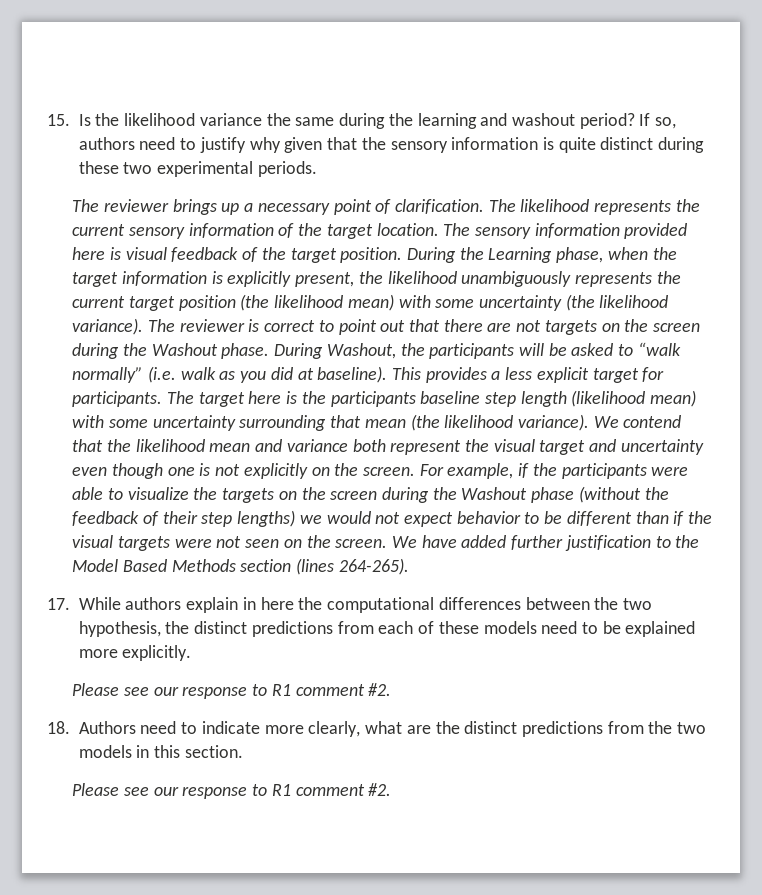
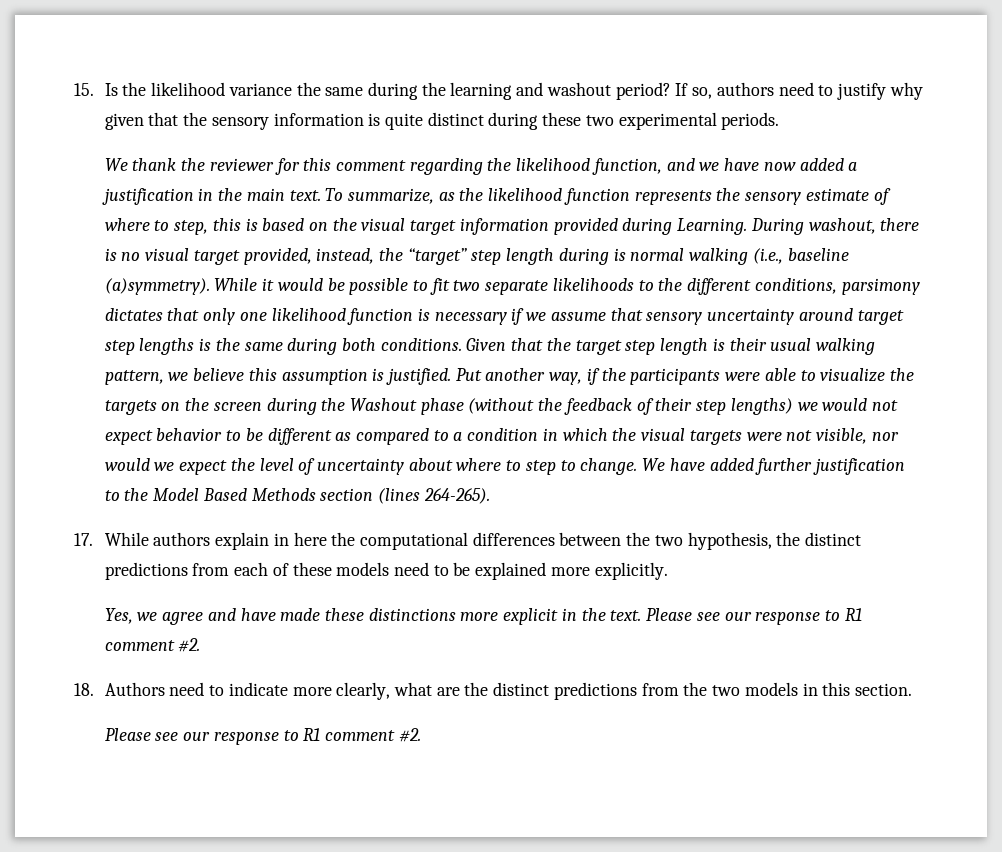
[72,199,700,215] [72,223,688,239] [72,247,677,263] [72,271,681,287] [72,294,669,311] [72,318,701,335] [72,342,681,359] [72,366,665,383] [72,390,697,407] [72,414,682,431] [72,439,704,455] [72,463,514,479] The reviewer brings up a necessary point of clarification. The likelihood represents the current sensory information of the target location. The sensory information provided here is visual feedback of the target position. During the Learning phase, when the target information is explicitly present, the likelihood unambiguously represents the current target position (the likelihood mean) with some uncertainty (the likelihood variance). The reviewer is correct to point out that there are not targets on the screen during the Washout phase. During Washout, the participants will be asked to “walk normally” (i.e. walk as you did at baseline). This provides a less explicit target for participants. The target here is the participants baseline step length (likelihood mean) with some uncertainty surrounding that mean (the likelihood variance). We contend that the likelihood mean and variance both represent the visual target and uncertainty even though one is not explicitly on the screen. For example, -> [104,158,858,175] [101,188,891,205] [104,218,920,235] [104,248,849,265] [104,278,920,295] [104,308,904,325] [104,338,875,355] [104,368,583,385] We thank the reviewer for this comment regarding the likelihood function, and we have now added a justification in the main text. To summarize, as the likelihood function represents the sensory estimate of where to step, this is based on the visual target information provided during Learning. During washout, there is no visual target provided, instead, the “target” step length during is normal walking (i.e., baseline (a)symmetry). While it would be possible to fit two separate likelihoods to the different conditions, parsimony dictates that only one likelihood function is necessary if we assume that sensory uncertainty around target step lengths is the same during both conditions. Given that the target step length is their usual walking pattern, we believe this assumption is justified. Put another way,
[635,511,685,526] than if -> [335,428,608,445] as compared to a condition in which
[245,535,388,548] seen on the screen. -> [815,428,899,444] [104,458,638,475] visible, nor would we expect the level of uncertainty about where to step to change.
(192, 653) none -> [104,608,642,625] Yes, we agree and have made these distinctions more explicit in the text.

